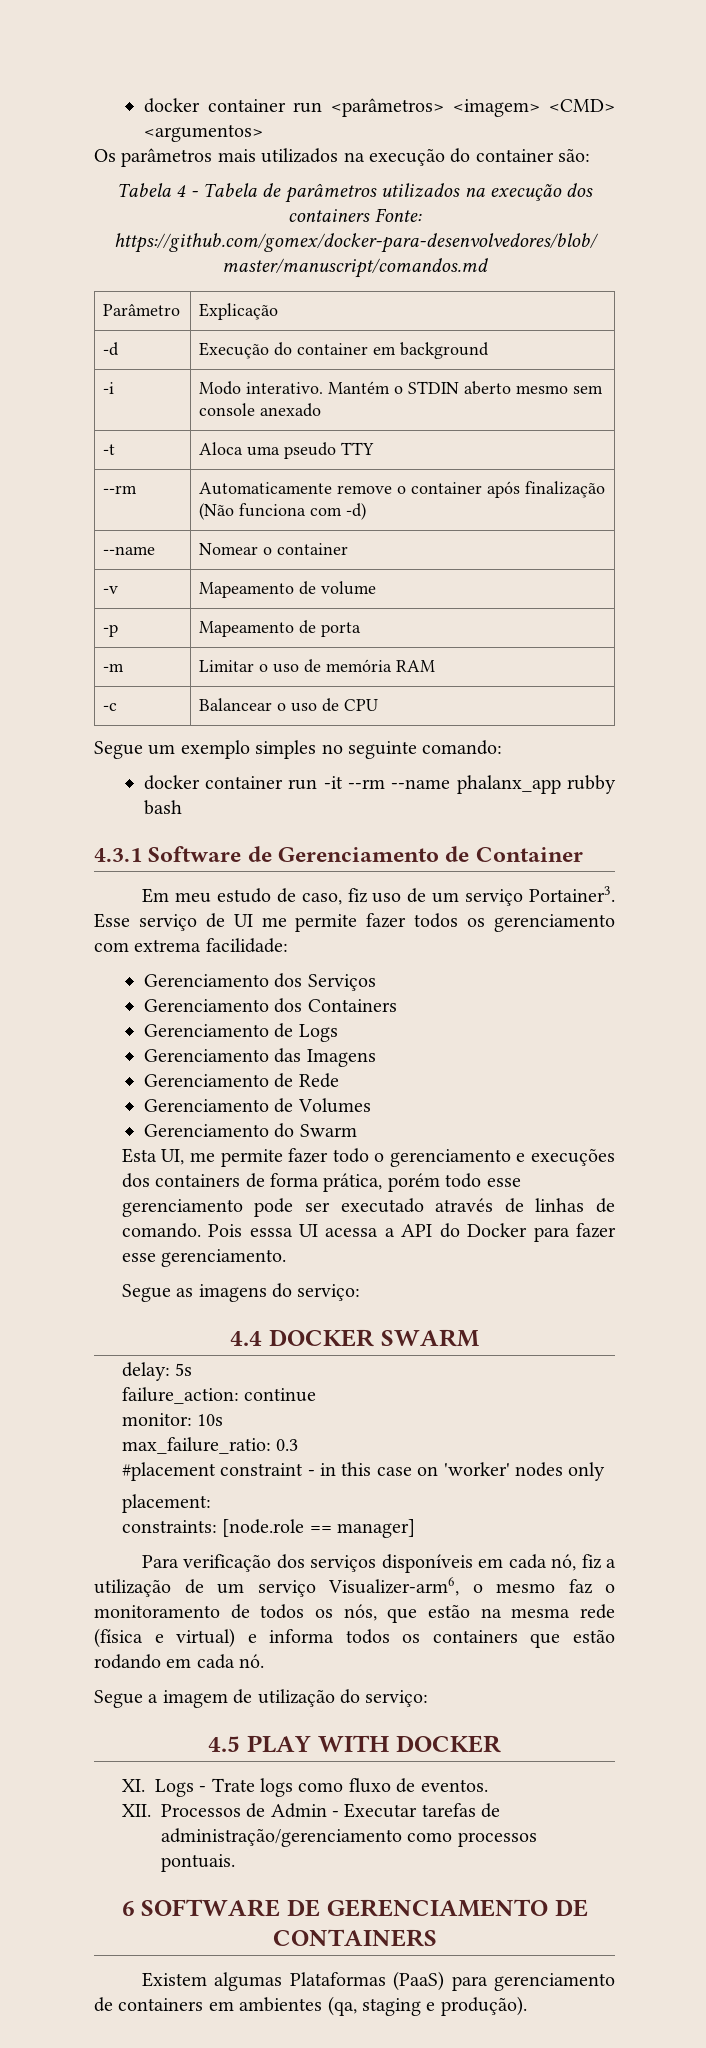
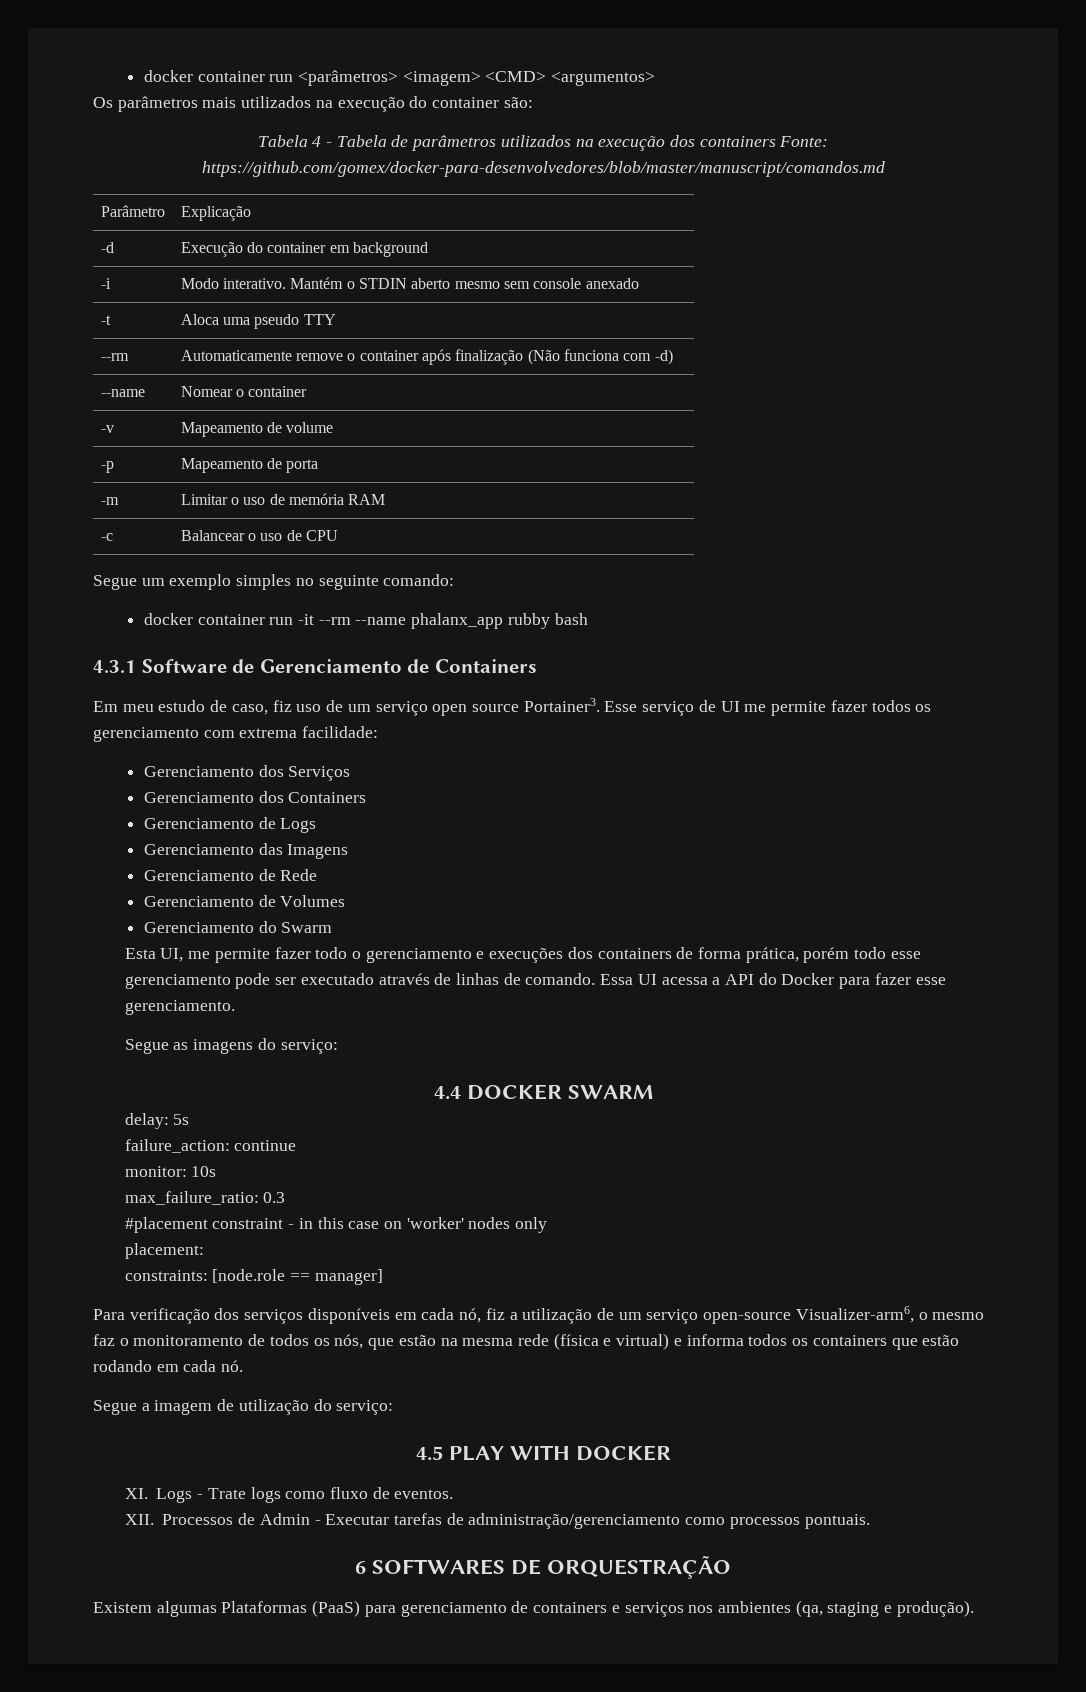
[475,847,583,862] Container -> [434,659,537,673] Containers
(524, 897) none -> [432,704,519,716] open source
[208,1224,293,1237] Pois esssa -> [600,974,634,985] Essa
(316, 1588) none -> [703,1312,792,1324] open-source
[141,1899,588,1917] [272,1929,437,1947] SOFTWARE DE GERENCIAMENTO DE CONTAINERS -> [372,1556,731,1579] SOFTWARES DE ORQUESTRAÇÃO
[208,2001,234,2011] em -> [611,1602,714,1617] e serviços nos

